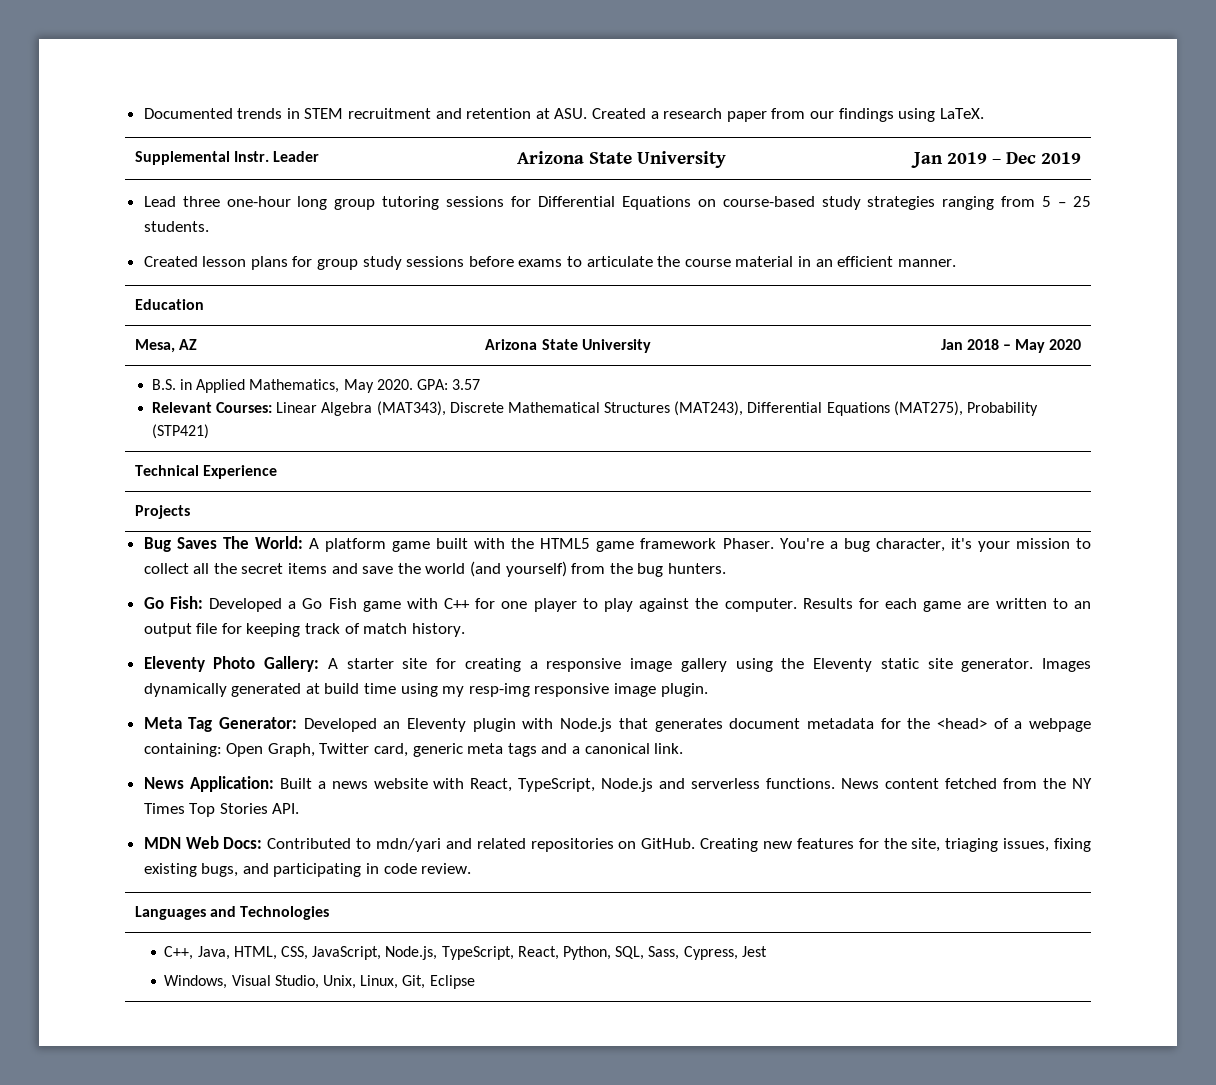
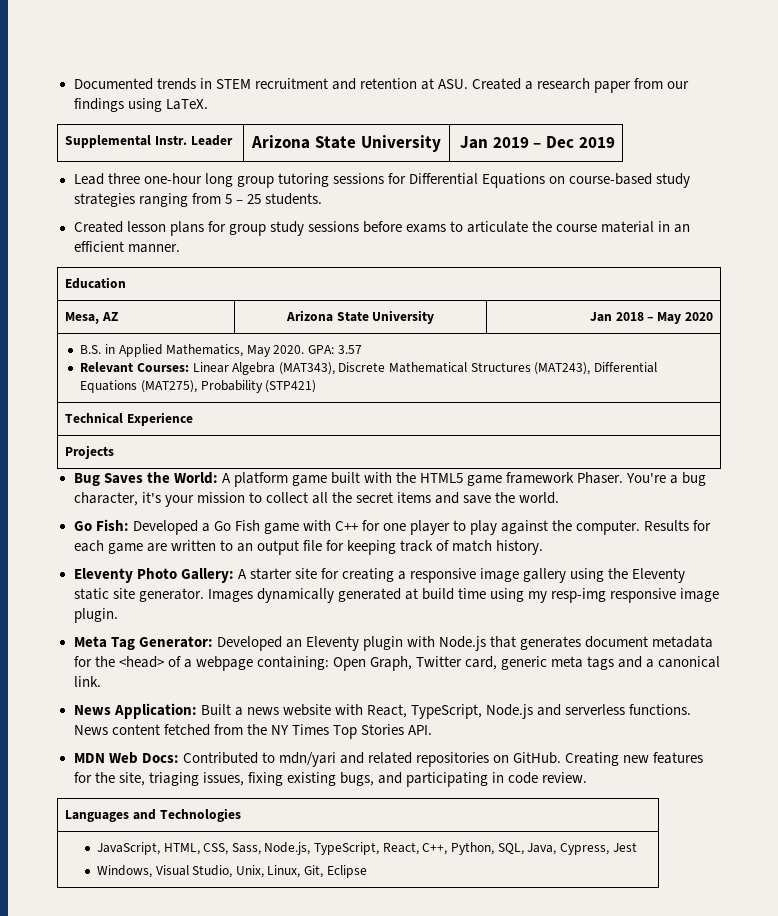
[222,536,249,549] The -> [146,472,170,483] the
[425,561,726,577] world (and yourself) from the bug hunters. -> [519,492,560,504] world.
[164,946,230,960] C++, Java, -> [96,842,160,855] JavaScript,
[312,946,382,960] JavaScript, -> [231,843,261,855] Sass,
(559, 953) none -> [422,843,448,855] C++,
[648,946,680,960] Sass, -> [527,843,557,855] Java,

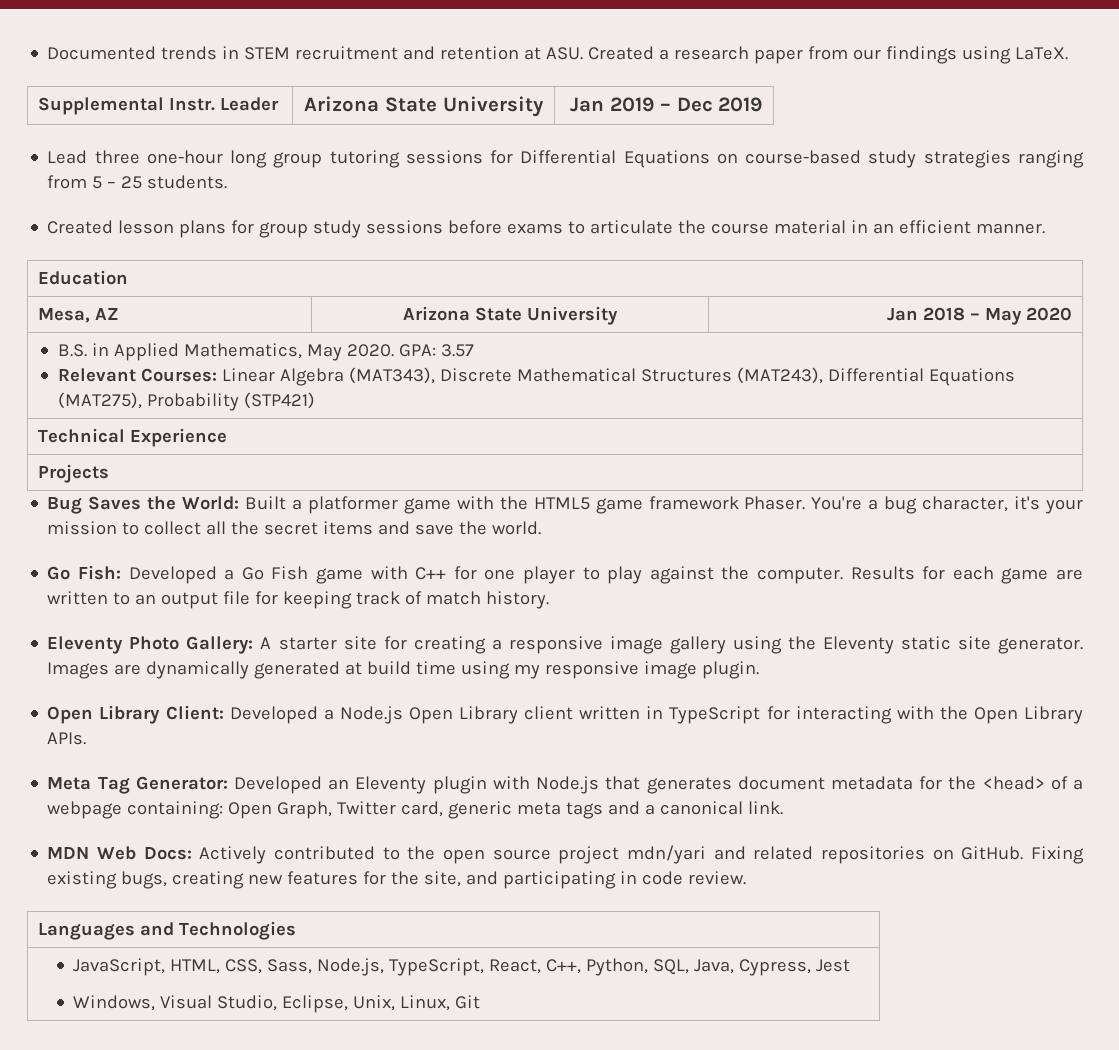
[221,472,360,487] A platform game built -> [245,496,451,514] Built a platformer game
(253, 595) none -> [114,664,142,675] are
[551,588,607,603] resp-img -> (541, 671) none
(118, 615) none -> [47,705,1084,724] [47,732,87,745] // Open Library Client: Developed a Node.js Open Library client written in TypeScript for interacting with the Open Library APIs.
[73,703,692,719] [73,724,432,739] [73,752,275,764] News Application: Built a news website with React, TypeScript, Node.js and serverless functions. News content fetched from the NY Times Top Stories API. // MDN Web Docs: Contributed to -> [47,846,620,864] MDN Web Docs: Actively contributed to the open source project
[565,752,620,766] Creating -> [1030,846,1084,864] [47,871,245,889] Fixing existing bugs, creating
[148,772,374,786] triaging issues, fixing existing bugs, -> (462, 879) none
(233, 871) none -> [282,995,349,1013] Eclipse,
[304,865,367,878] Git, Eclipse -> [455,995,481,1009] Git

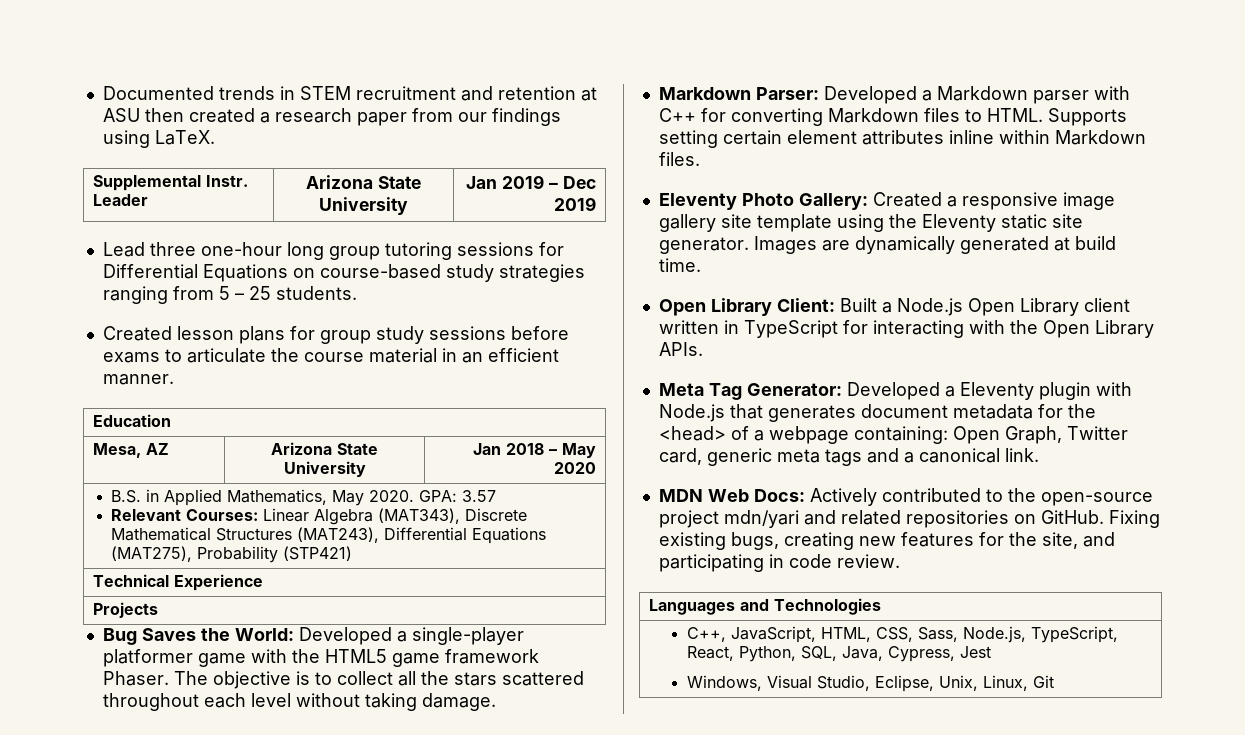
[546,46,655,60] ASU. Created -> [102,108,255,123] ASU then created
[245,496,302,510] Built a -> [298,627,524,645] Developed a single-player
[811,496,1084,514] [47,521,542,535] [47,565,1083,584] [47,591,550,609] [47,636,486,654] You're a bug character, it's your mission to collect all the secret items and save the world. // Go Fish: Developed a Go Fish game with C++ for one player to play against the computer. Results for each game are written to an output file for keeping track of match history. // Eleventy Photo Gallery: A starter site for creating -> [173,671,584,689] [102,693,496,711] [658,86,1130,104] [658,108,1127,126] [658,130,1146,148] [658,152,700,166] [658,192,942,210] The objective is to collect all the stars scattered throughout each level without taking damage. // Markdown Parser: Developed a Markdown parser with C++ for converting Markdown files to HTML. Supports setting certain element attributes inline within Markdown files. // Eleventy Photo Gallery: Created
(726, 645) none -> [720,214,832,232] site template
[416,661,760,679] time using my responsive image plugin. -> [658,258,701,272] time.
[229,706,318,724] Developed -> [839,298,877,312] Built
[328,779,350,790] an -> [944,386,955,397] a
[443,849,551,864] open source -> [1040,492,1153,506] open-source
(296, 930) none -> [686,627,726,642] C++,
[546,959,582,974] C++, -> (734, 653) none

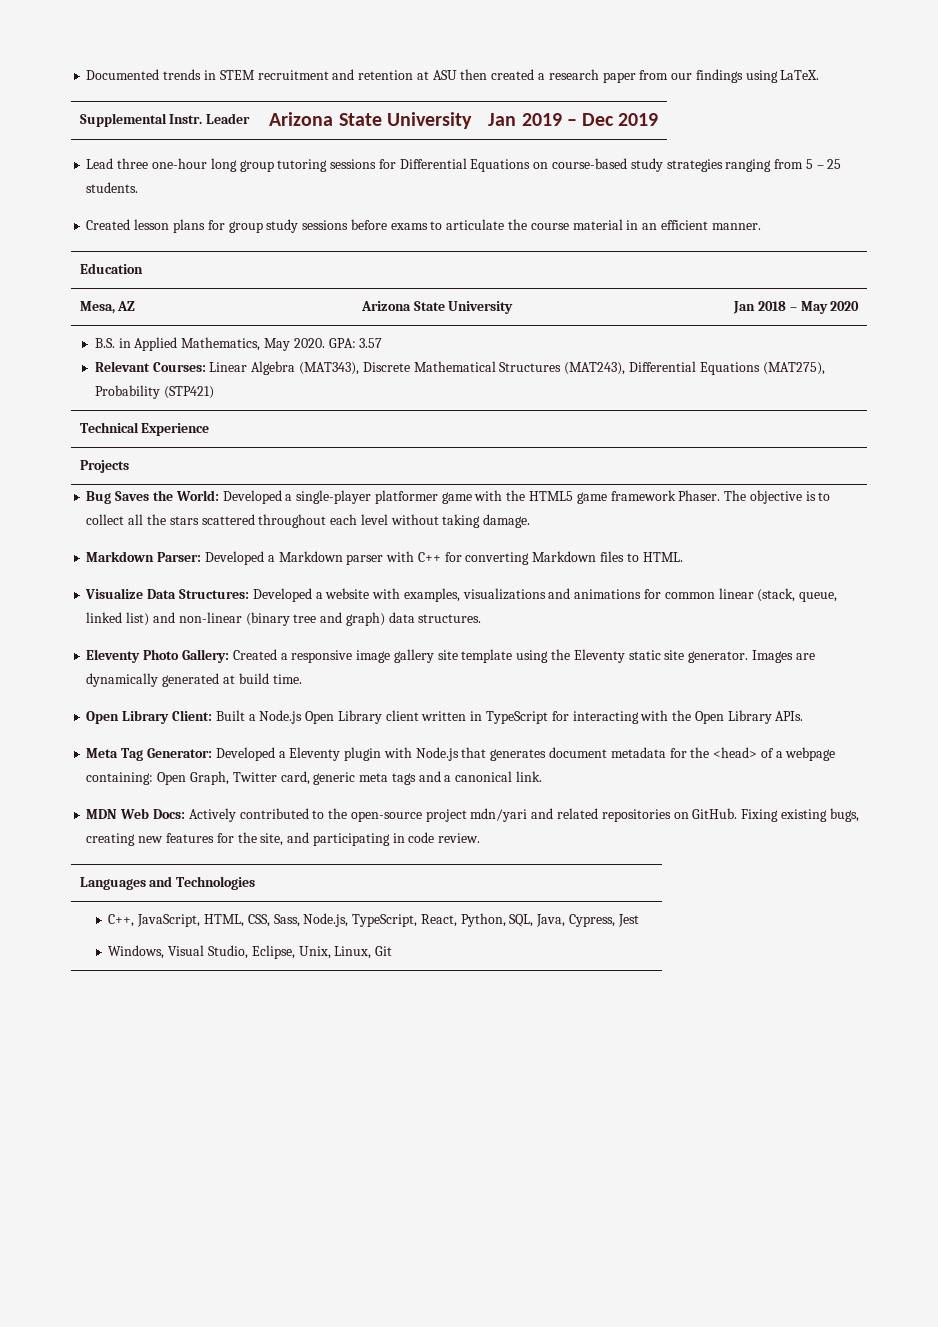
[1047,108,1127,126] [658,130,1146,148] [658,152,700,166] Supports setting certain element attributes inline within Markdown files. -> [85,588,838,602] [86,612,482,626] // Visualize Data Structures: Developed a website with examples, visualizations and animations for common linear (stack, queue, linked list) and non-linear (binary tree and graph) data structures.

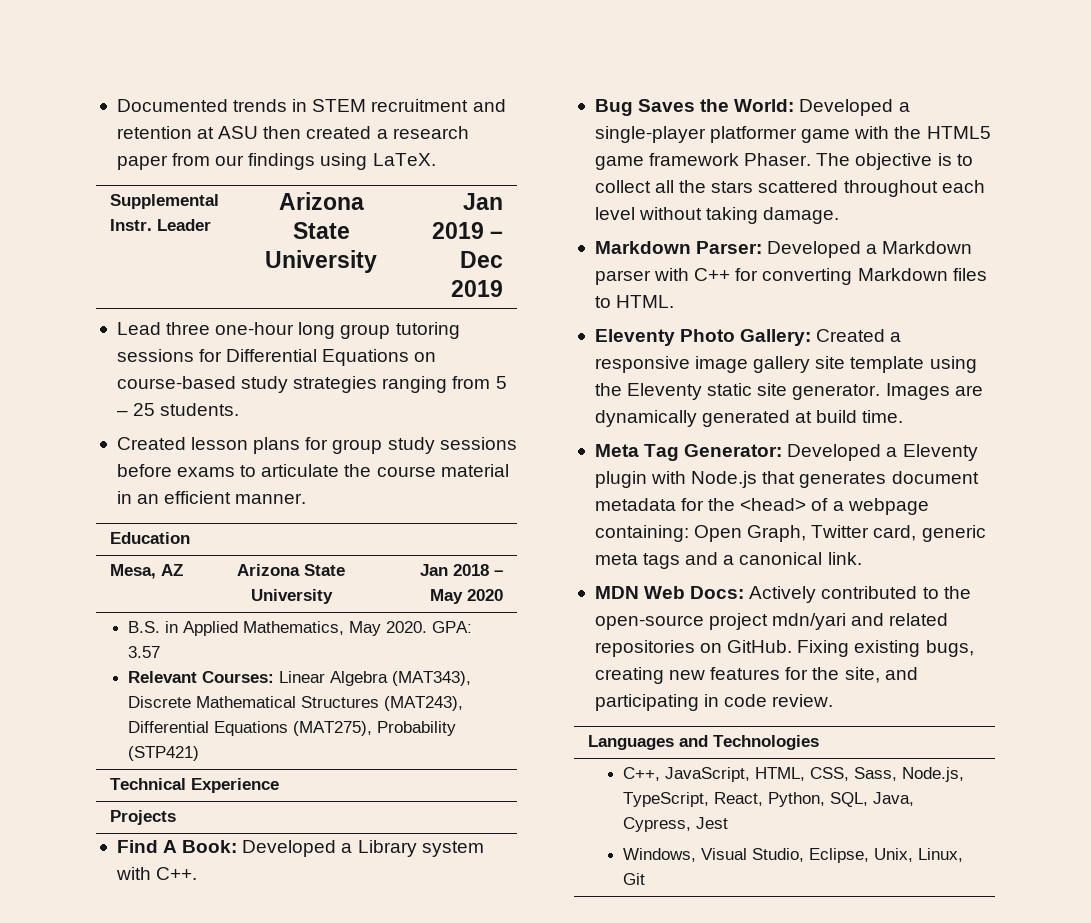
(129, 466) none -> [116,840,484,857] [115,867,198,880] // Find A Book: Developed a Library system with C++.
[85,588,838,602] [86,612,482,626] // Visualize Data Structures: Developed a website with examples, visualizations and animations for common linear (stack, queue, linked list) and non-linear (binary tree and graph) data structures. -> (675, 301) none
[86,710,804,724] // Open Library Client: Built a Node.js Open Library client written in TypeScript for interacting with the Open Library APIs. -> (904, 416) none

